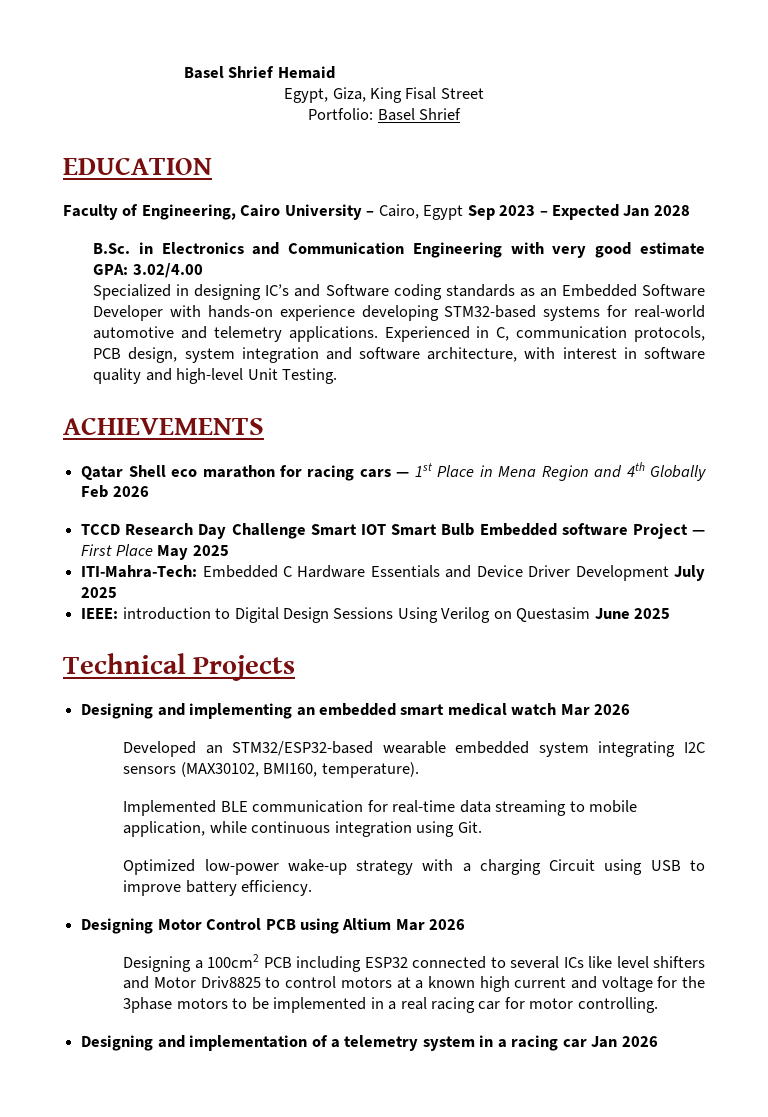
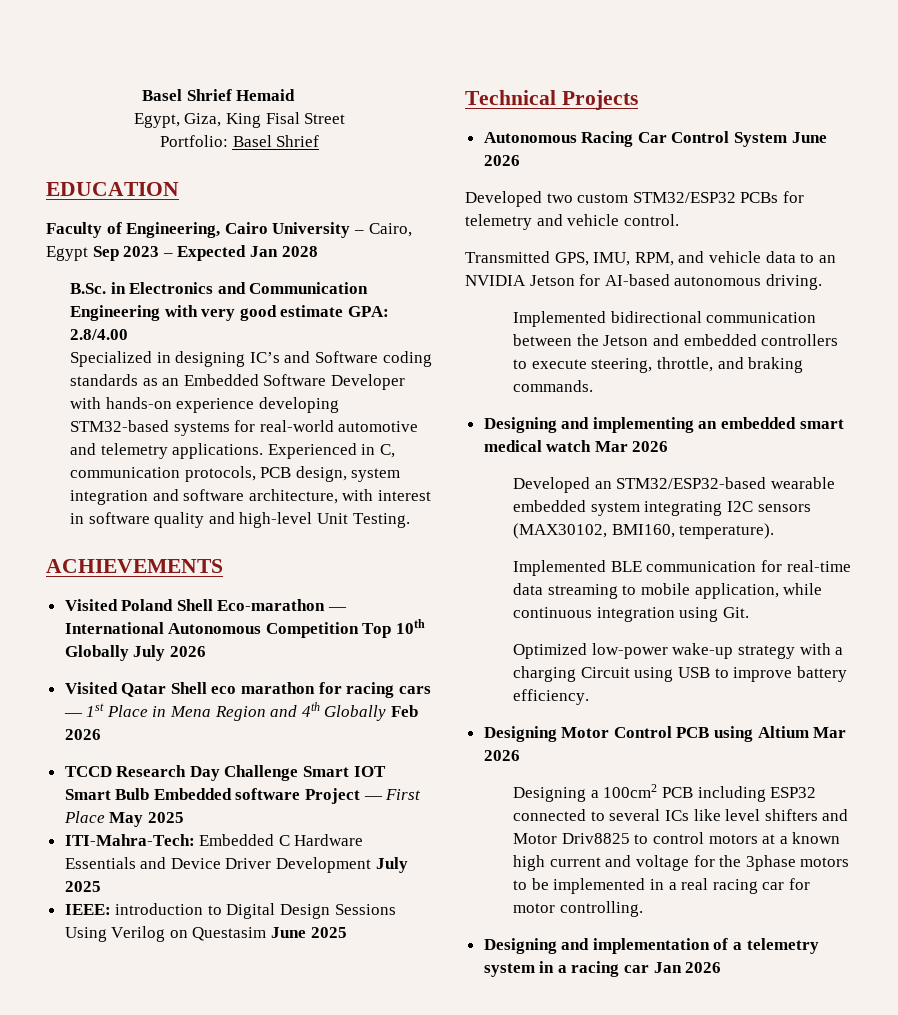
[132,263,203,278] 3.02/4.00 -> [70,329,129,340] 2.8/4.00
(264, 426) none -> [64,599,348,611] [64,619,426,638] [64,645,206,661] [64,682,118,694] Visited Poland Shell Eco-marathon — International Autonomous Competition Top 10th Globally July 2026 // Visited
(296, 668) none -> [483,131,827,147] [483,155,520,166] [465,191,804,207] [465,214,679,230] [465,251,836,266] [465,274,822,290] [513,311,817,327] [513,334,839,346] [513,357,804,373] [513,380,594,392] // Autonomous Racing Car Control System June 2026 // Developed two custom STM32/ESP32 PCBs for telemetry and vehicle control. // Transmitted GPS, IMU, RPM, and vehicle data to an NVIDIA Jetson for AI-based autonomous driving. // Implemented bidirectional communication between the Jetson and embedded controllers to execute steering, throttle, and braking commands.

